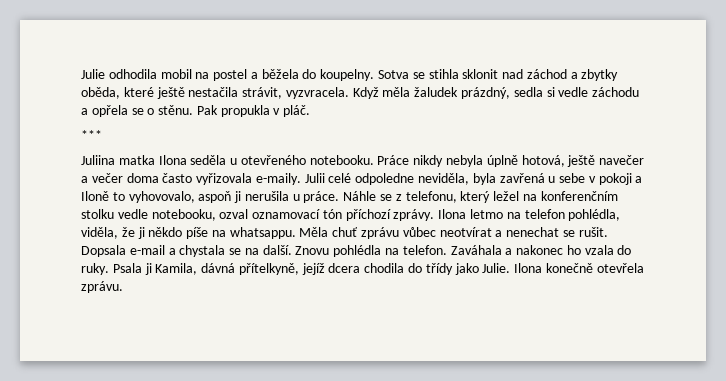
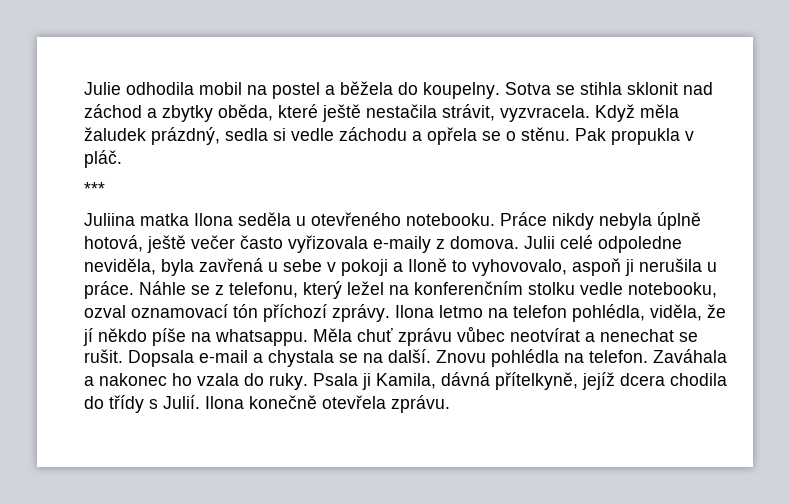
[599,155,645,165] [81,173,301,185] navečer a večer doma často vyřizovala e-maily. -> [191,235,519,253] večer často vyřizovala e-maily z domova.
[137,227,145,239] ji -> [83,328,93,346] jí
[454,263,511,275] jako Julie. -> [149,395,200,409] s Julií.

